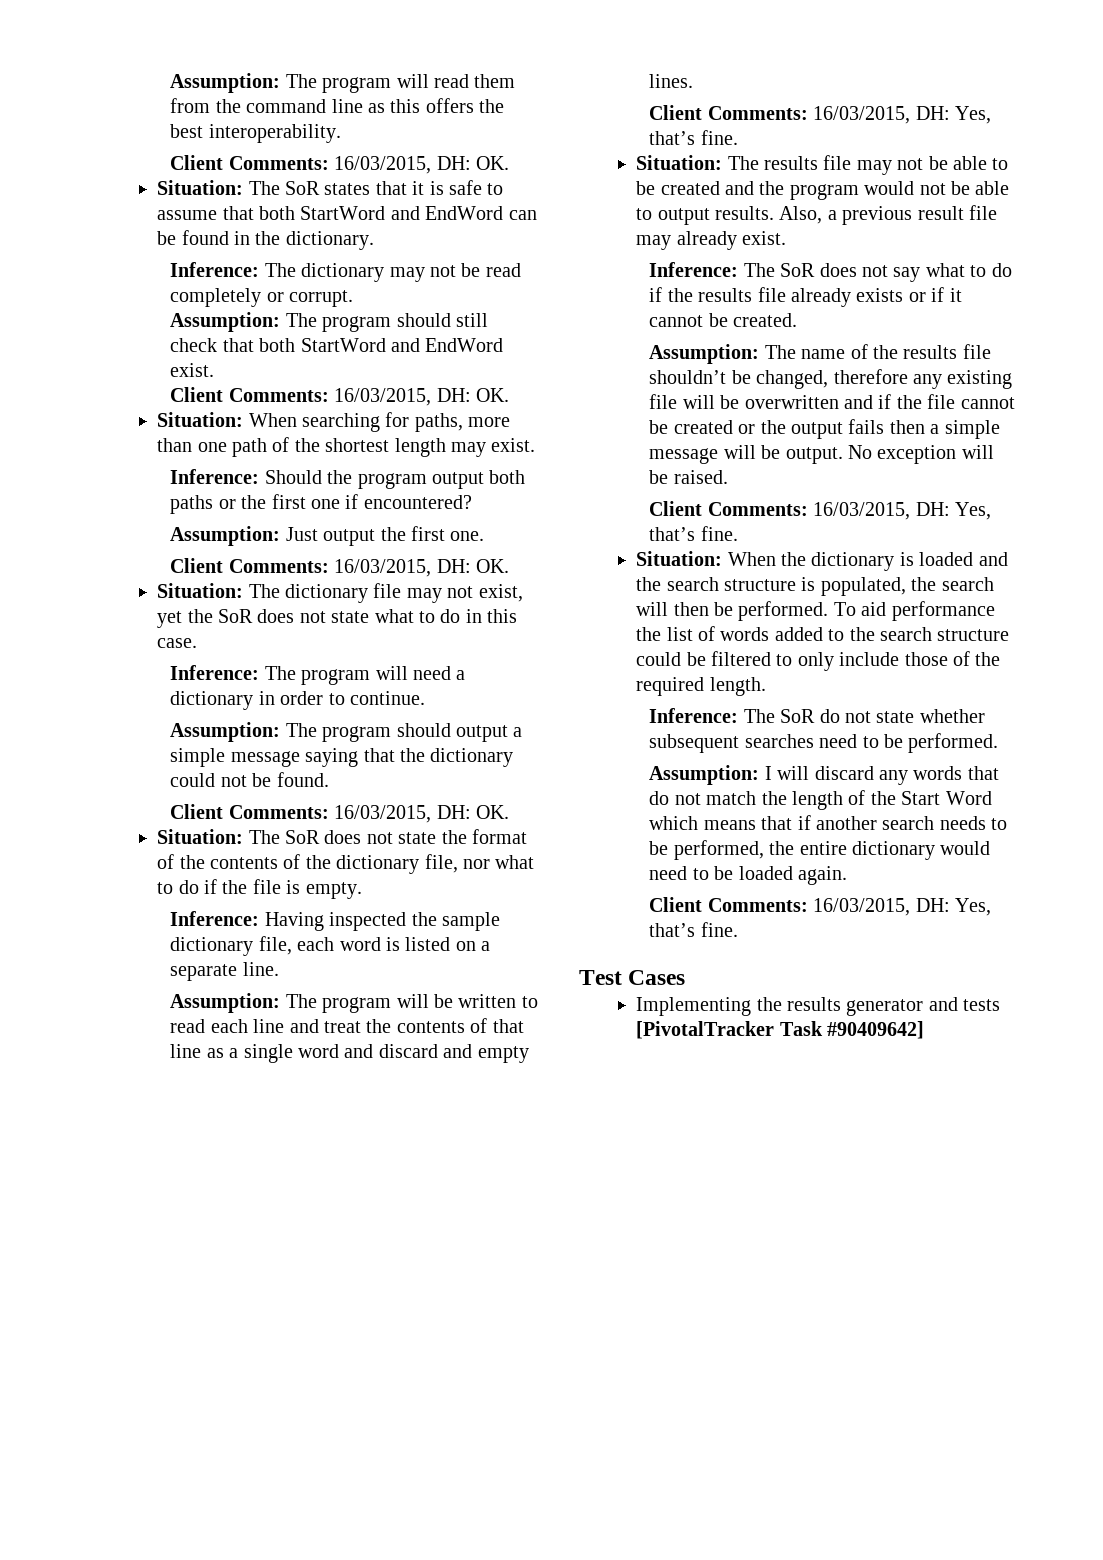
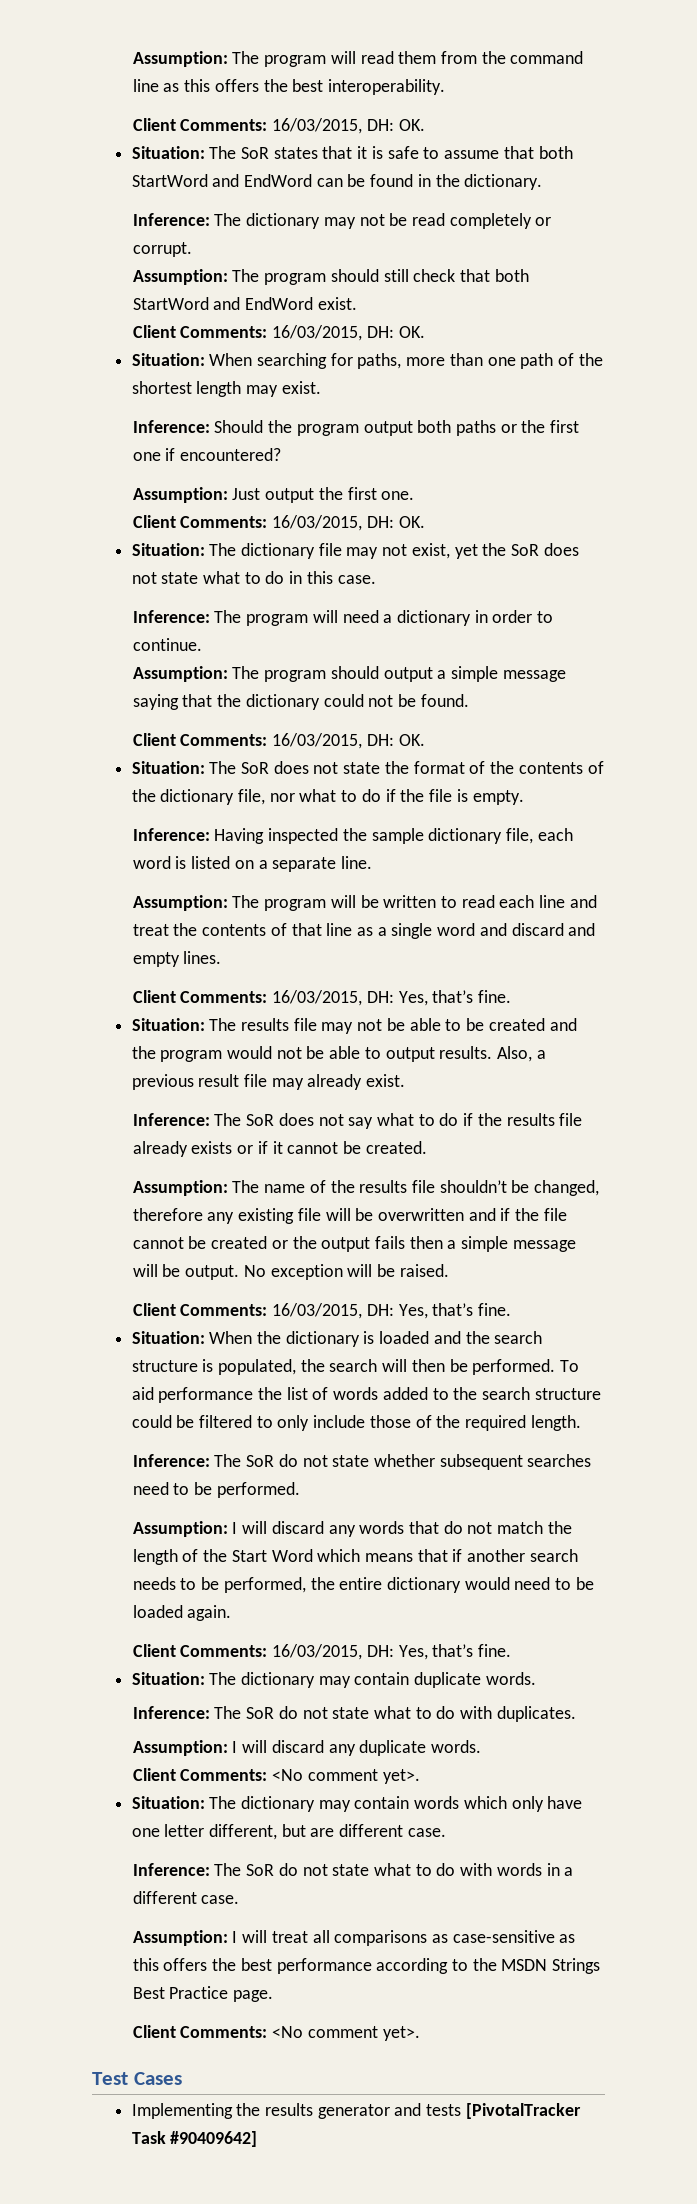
(738, 929) none -> [131,1672,536,1688] [132,1706,576,1722] [132,1740,481,1756] [132,1768,420,1784] [131,1796,583,1812] [131,1824,446,1840] [132,1863,574,1876] [132,1891,240,1904] [132,1930,576,1946] [132,1958,601,1974] [132,1986,274,2002] [132,2025,420,2041] // Situation: The dictionary may contain duplicate words. // Inference: The SoR do not state what to do with duplicates. // Assumption: I will discard any duplicate words. // Client Comments: <No comment yet>. // Situation: The dictionary may contain words which only have one letter different, but are different case. // Inference: The SoR do not state what to do with words in a different case. // Assumption: I will treat all comparisons as case-sensitive as this offers the best performance according to the MSDN Strings Best Practice page. // Client Comments: <No comment yet>.

